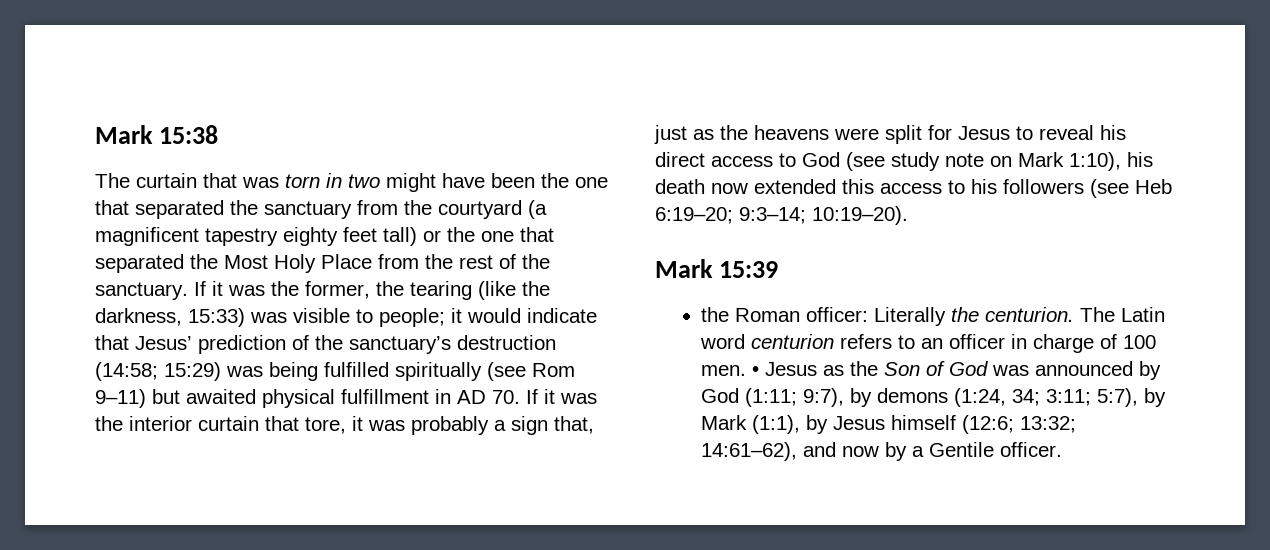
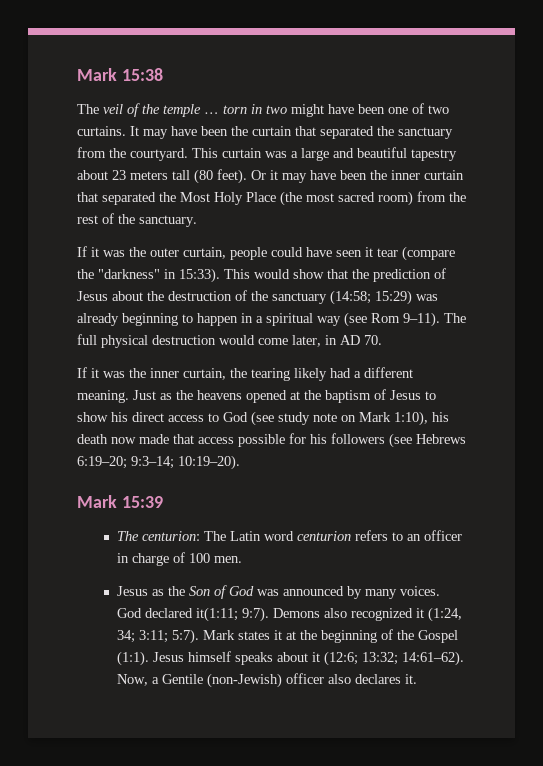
[136,173,279,188] curtain that was -> [103,103,219,117] veil of the temple …
[541,173,608,188] the one -> [388,103,449,114] [77,126,292,139] one of two curtains. It may have been the curtain
[438,200,547,219] [95,227,514,246] courtyard (a magnificent tapestry eighty feet tall) or the one -> [130,147,457,161] [77,169,464,184] courtyard. This curtain was a large and beautiful tapestry about 23 meters tall (80 feet). Or it may have been the inner curtain
(372, 261) none -> [280,191,413,206] (the most sacred room)
[194,281,550,300] [95,308,597,327] [95,335,556,354] [95,362,575,381] [95,389,429,408] If it was the former, the tearing (like the darkness, 15:33) was visible to people; it would indicate that Jesus’ prediction of the sanctuary’s destruction (14:58; 15:29) was being fulfilled spiritually (see Rom 9–11) but awaited physical fulfillment -> [77,246,455,261] [77,268,446,283] [77,290,438,305] [77,312,466,327] [77,334,321,348] // If it was the outer curtain, people could have seen it tear (compare the "darkness" in 15:33). This would show that the prediction of Jesus about the destruction of the sanctuary (14:58; 15:29) was already beginning to happen in a spiritual way (see Rom 9–11). The full physical destruction would come later,
[526,389,597,404] [95,416,594,435] [654,125,952,144] If it was the interior curtain that tore, it was probably a sign that, just as the heavens were split for -> [77,367,413,381] [77,389,386,403] // If it was the inner curtain, the tearing likely had a different meaning. Just as the heavens opened at the baptism of
[1039,125,1094,140] reveal -> [77,412,108,422] show
[754,179,965,194] extended this access to -> [139,433,306,447] made that access possible for
[1135,179,1172,194] Heb -> [416,434,466,444] Hebrews
[701,307,1075,326] the Roman officer: Literally the centurion. -> [117,531,201,541] The centurion:
[752,366,760,376] • -> (243, 559) //
[701,388,1167,407] [701,415,1077,434] [701,442,1063,461] God (1:11; 9:7), by demons (1:24, 34; 3:11; 5:7), by Mark (1:1), by Jesus himself (12:6; 13:32; 14:61–62), and now by a Gentile officer. -> [365,586,441,599] [117,607,463,622] [117,629,459,644] [117,651,465,666] [117,673,418,688] many voices. God declared it(1:11; 9:7). Demons also recognized it (1:24, 34; 3:11; 5:7). Mark states it at the beginning of the Gospel (1:1). Jesus himself speaks about it (12:6; 13:32; 14:61–62). Now, a Gentile (non-Jewish) officer also declares it.

